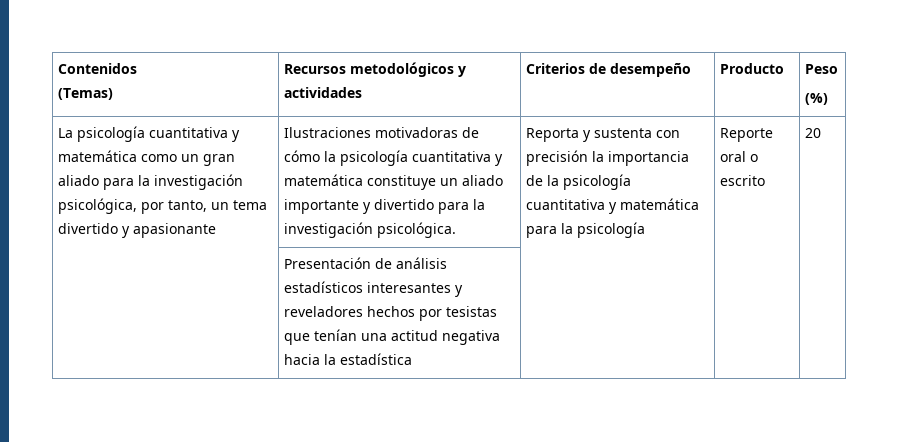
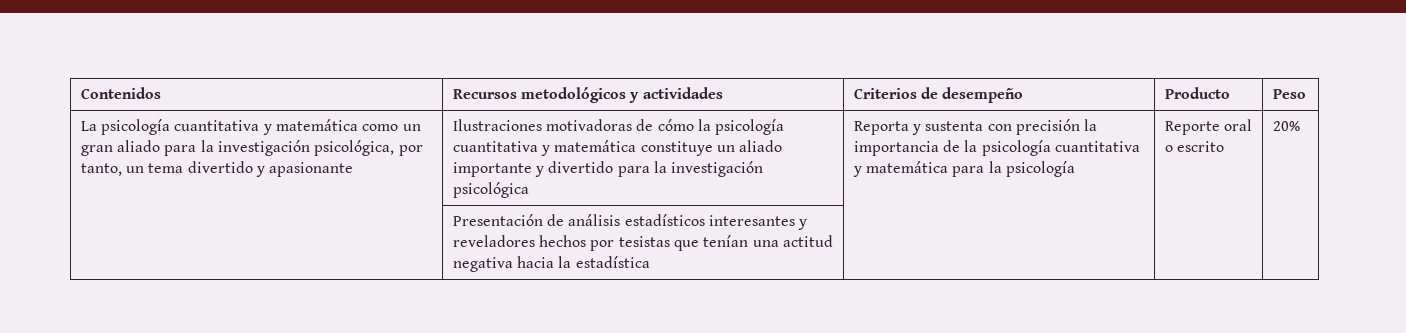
[57,88,113,100] // (Temas) -> (161, 93) none
[804,93,828,105] // (%) -> (1306, 94) none
[376,222,456,238] psicológica. -> [452,182,529,198] psicológica
[804,128,821,138] 20 -> [1272,121,1300,131] 20%

